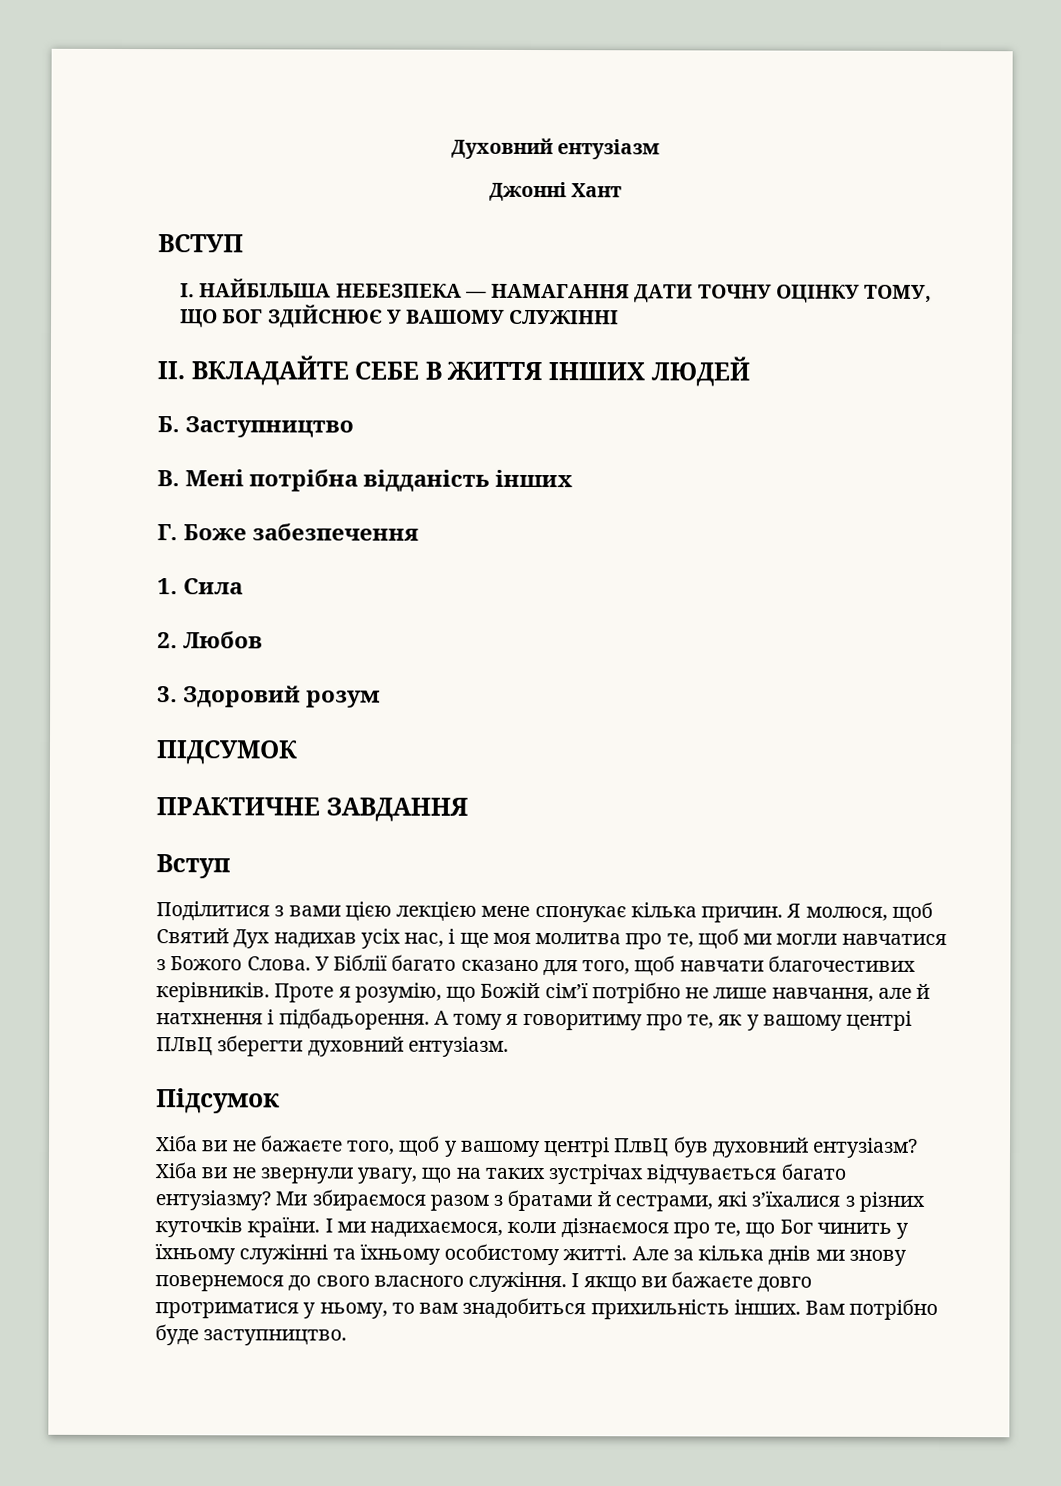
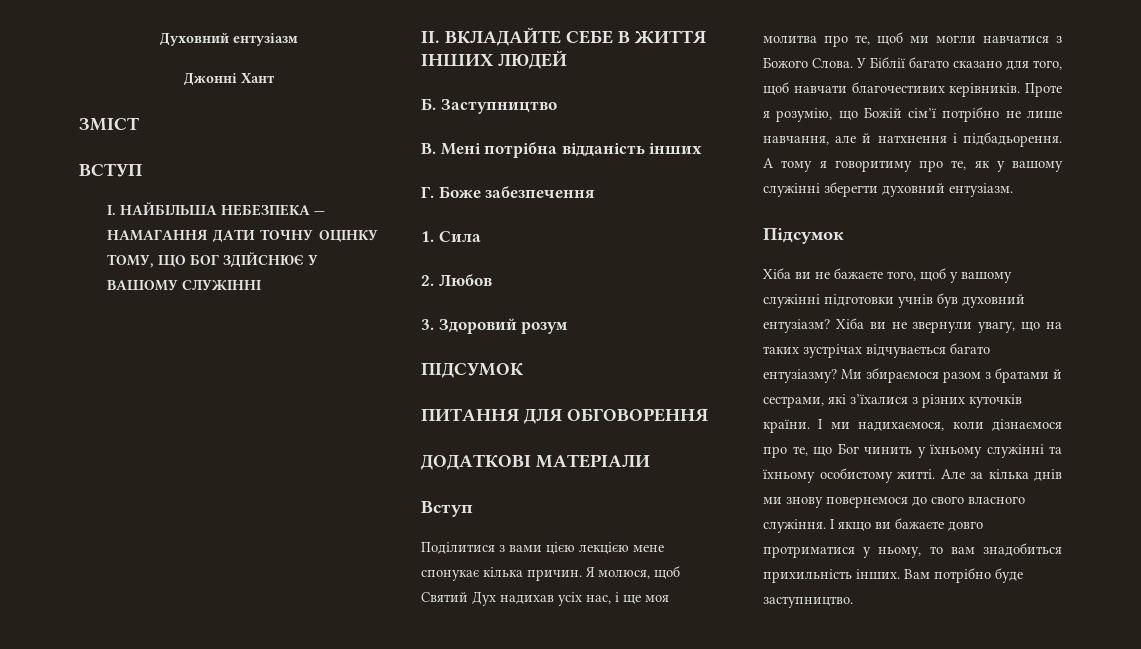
(623, 190) none -> [79,117,139,131] // ЗМІСТ
[156,797,468,822] ПРАКТИЧНЕ ЗАВДАННЯ -> [421,408,708,424] [421,454,650,470] ПИТАННЯ ДЛЯ ОБГОВОРЕННЯ // ДОДАТКОВІ МАТЕРІАЛИ
[846,1010,913,1031] [156,1037,213,1056] центрі ПЛвЦ -> [763,183,820,197] служінні
[543,1137,670,1158] центрі ПлвЦ -> [763,294,933,308] служінні підготовки учнів

